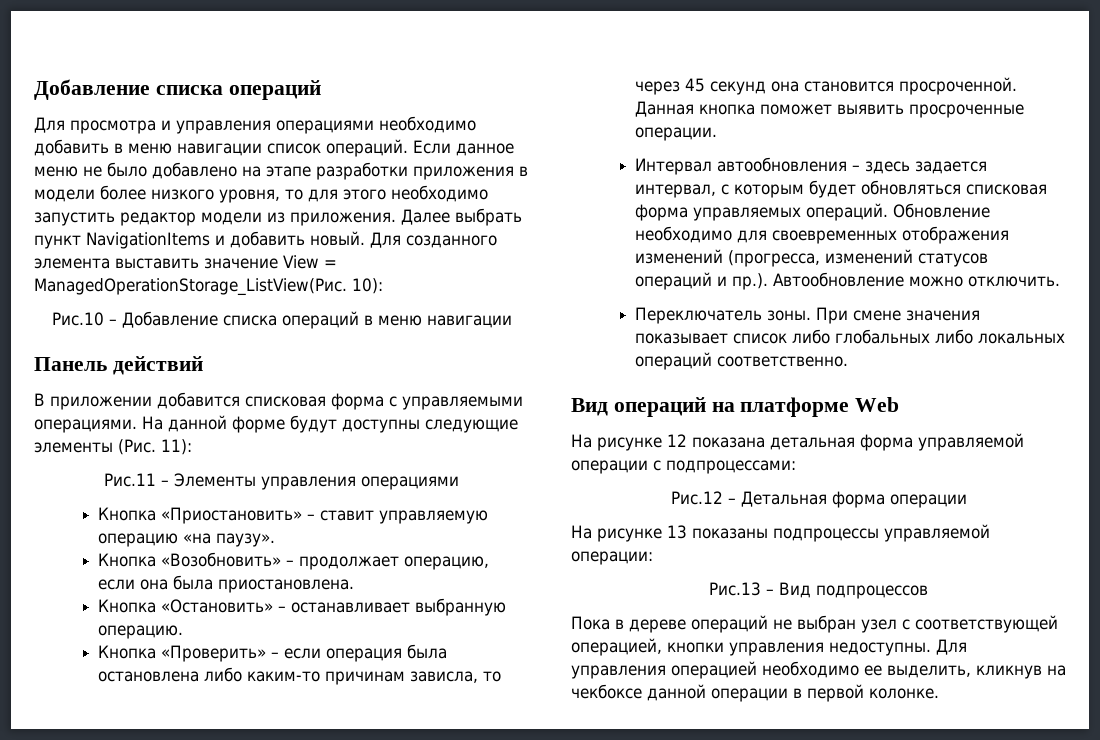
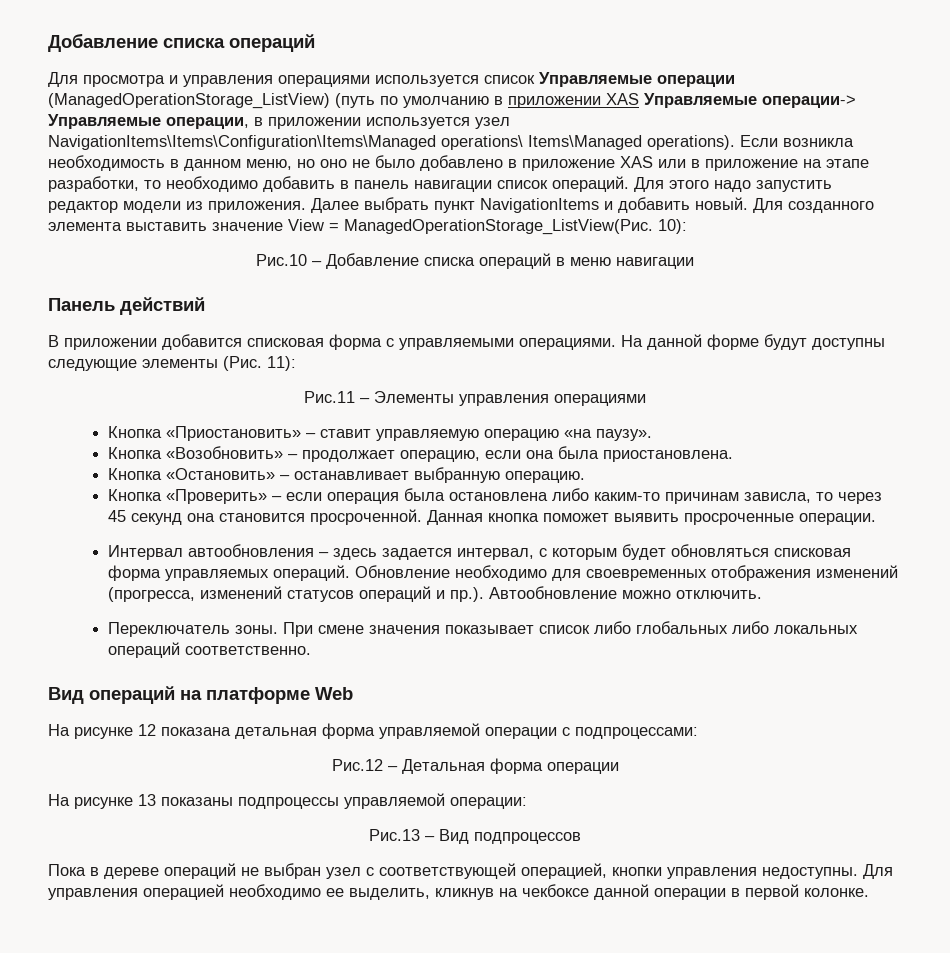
(374, 127) none -> [375,72,735,87] [48,93,856,109] [48,114,510,129] [48,135,854,150] [48,155,869,171] [48,176,161,192] используется список Управляемые операции (ManagedOperationStorage_ListView) (путь по умолчанию в приложении XAS Управляемые операции-> Управляемые операции, в приложении используется узел NavigationItems\Items\Configuration\Items\Managed operations\ Items\Managed operations). Если возникла необходимость в данном меню, но оно не было добавлено в приложение XAS или в приложение на этапе разработки, то
[128,143,172,154] меню -> [354,180,409,189] панель
[413,140,514,156] [34,162,528,180] [34,185,488,203] Если данное меню не было добавлено на этапе разработки приложения в модели более низкого уровня, то для этого необходимо -> [634,177,751,192] Для этого надо

